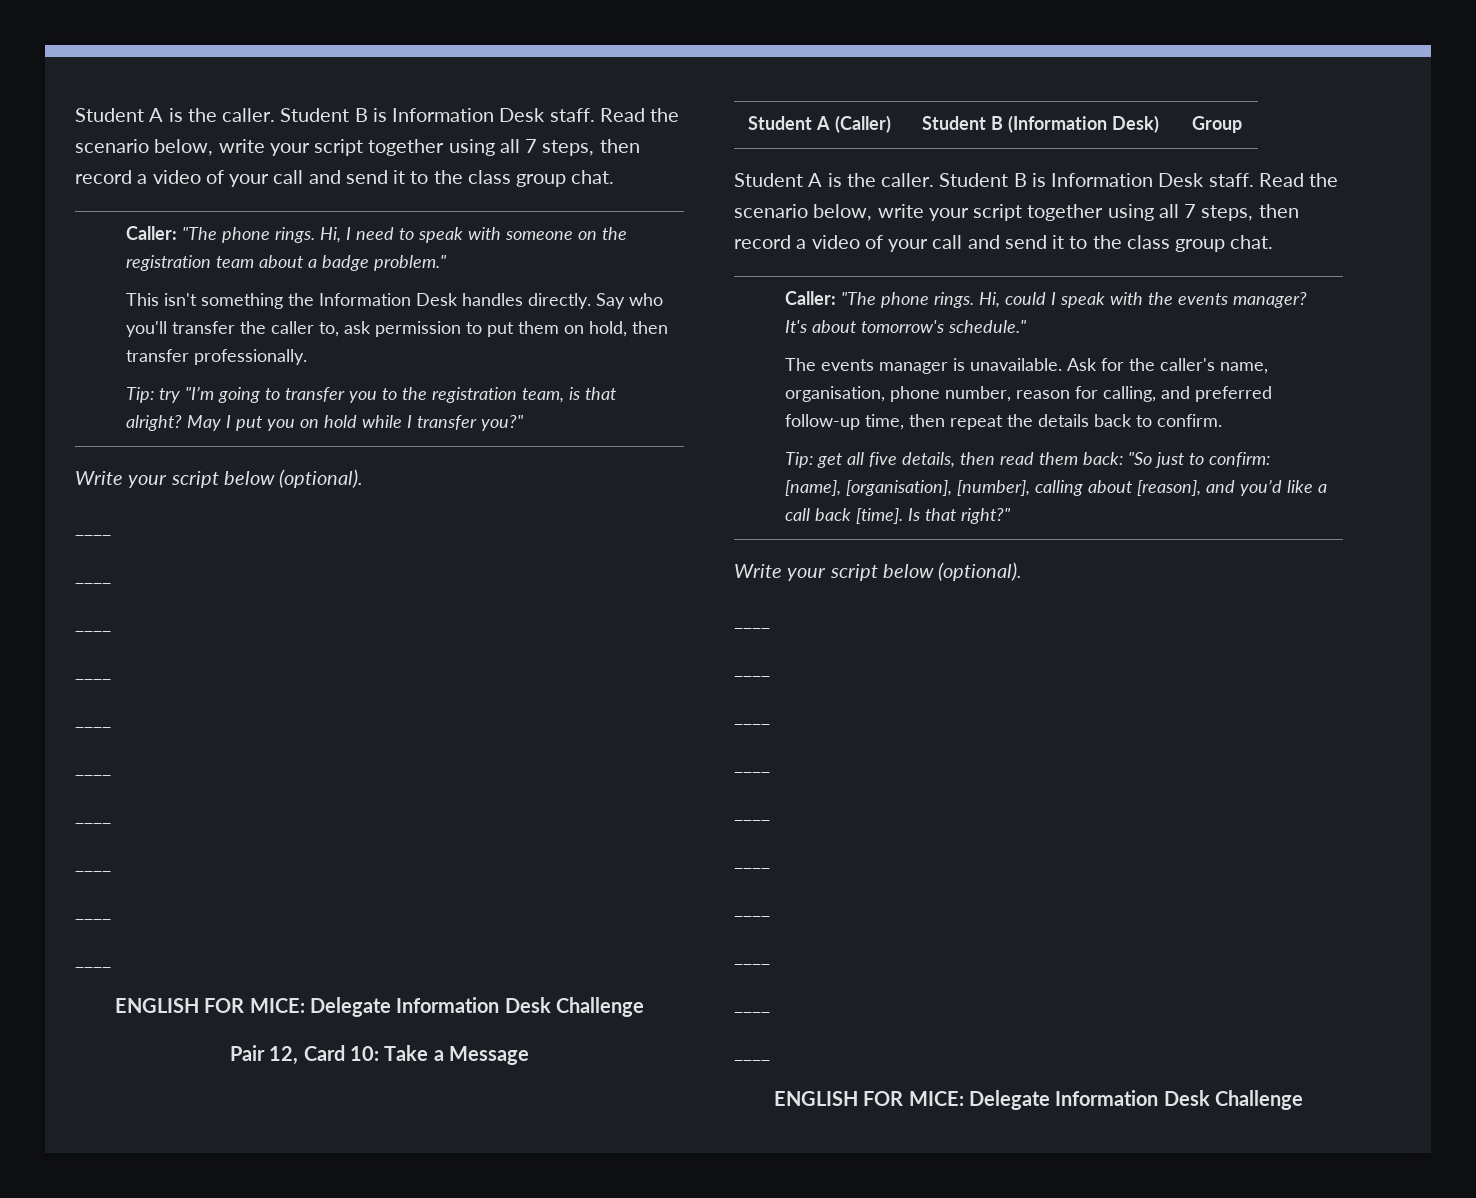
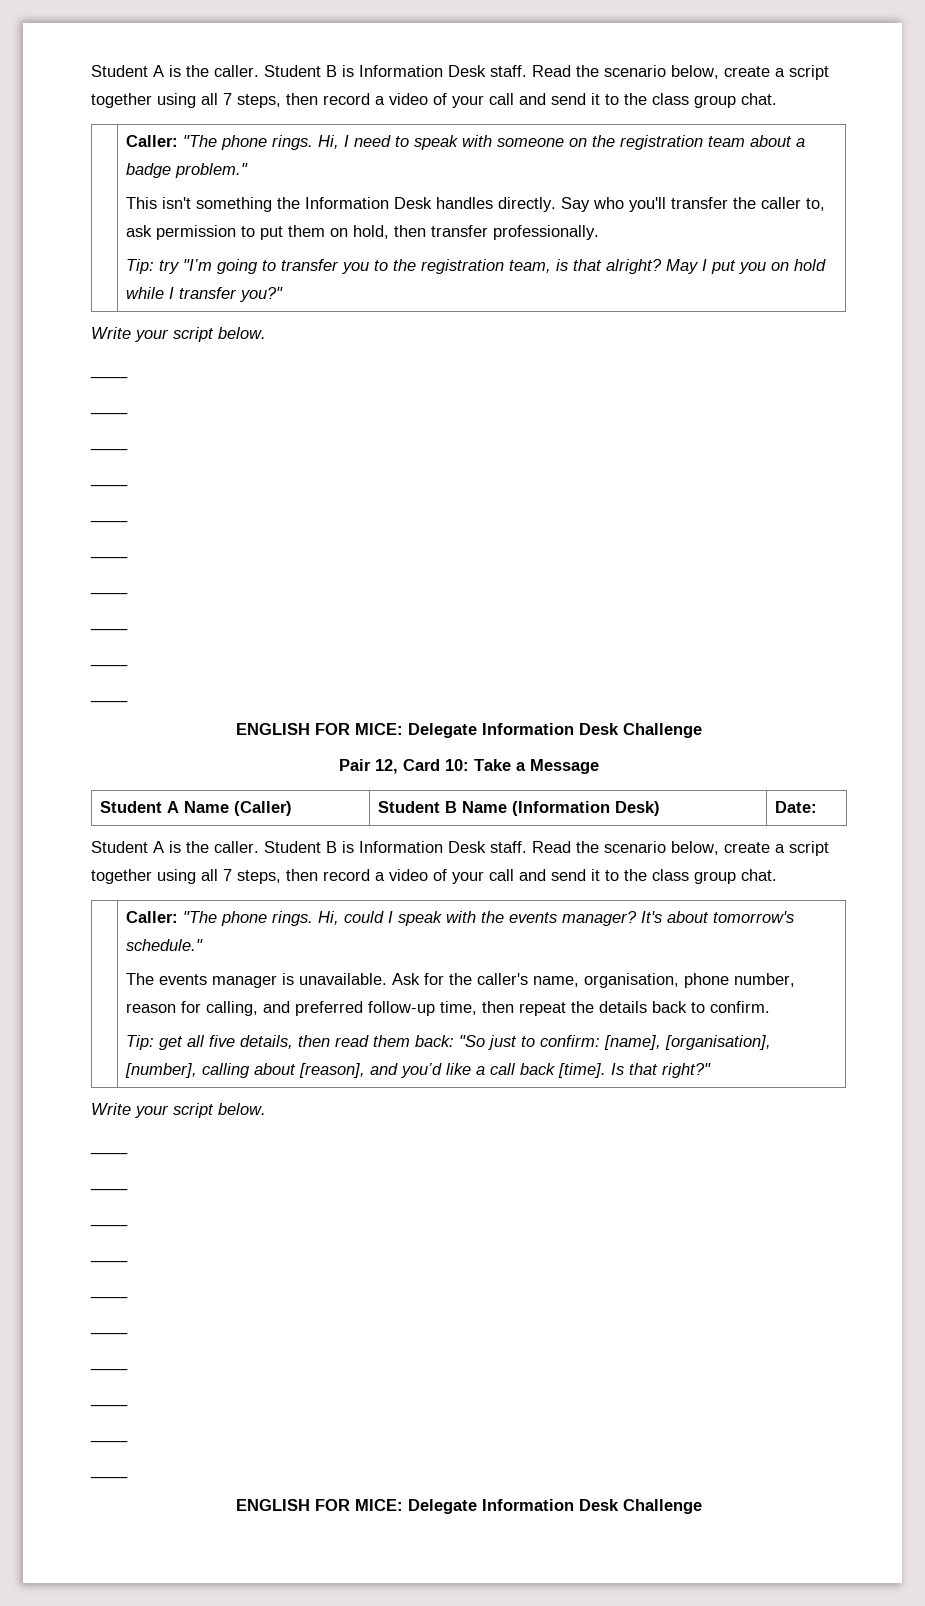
[218,139,310,156] write your -> [724,66,785,77] create a
[223,469,364,488] below (optional). -> [218,327,266,339] below.
(831, 123) none -> [184,801,230,813] Name
(1004, 123) none -> [462,801,508,813] Name
[1192,116,1243,133] Group -> [775,801,818,813] Date:
[877,204,969,221] write your -> [724,842,785,853] create a
[882,562,1023,581] below (optional). -> [218,1103,266,1115] below.

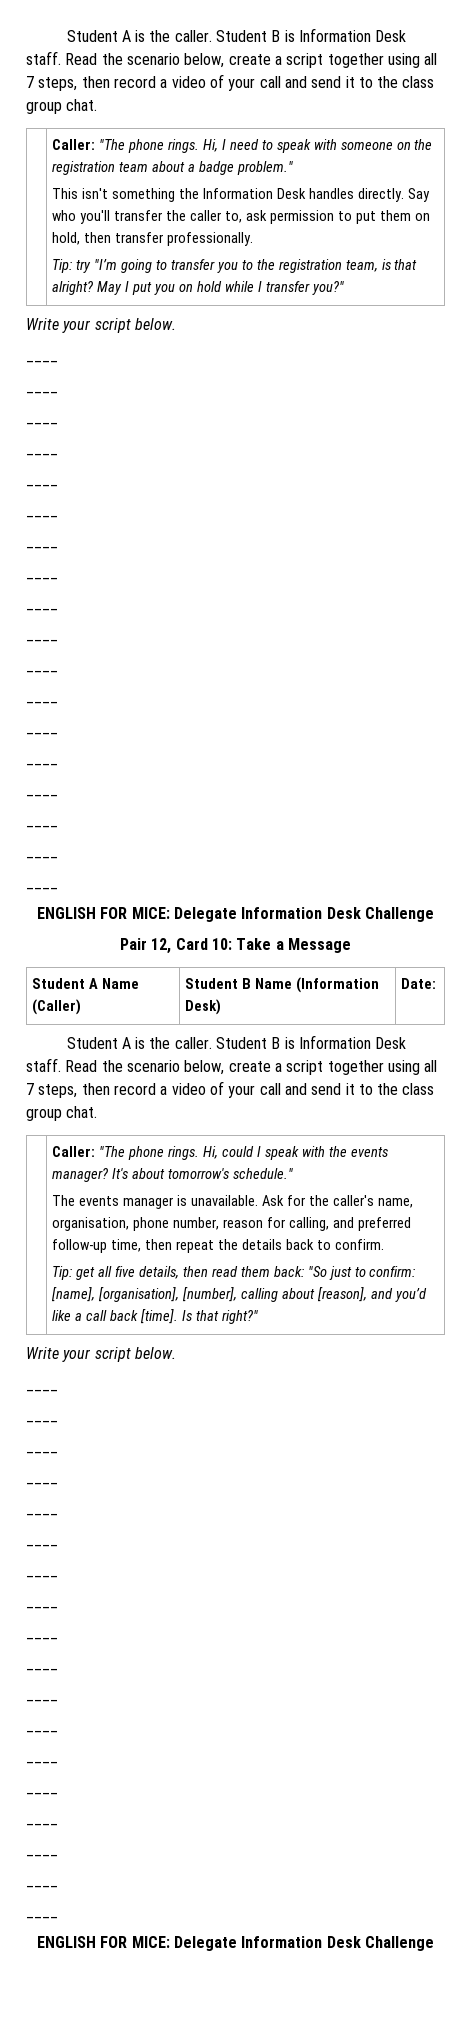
(128, 701) none -> [26,670,58,673] [26,701,58,704] [26,732,58,735] [26,763,58,766] [26,794,58,797] [26,825,58,828] [26,856,58,859] [26,887,58,890] // ____ // ____ // ____ // ____ // ____ // ____ // ____ // ____
(128, 1477) none -> [26,1699,58,1702] [26,1730,58,1733] [26,1761,58,1764] [26,1792,58,1795] [26,1823,58,1826] [26,1854,58,1857] [26,1885,58,1888] [26,1916,58,1919] // ____ // ____ // ____ // ____ // ____ // ____ // ____ // ____

